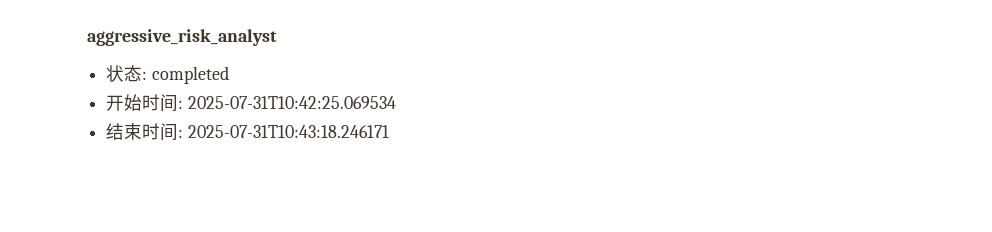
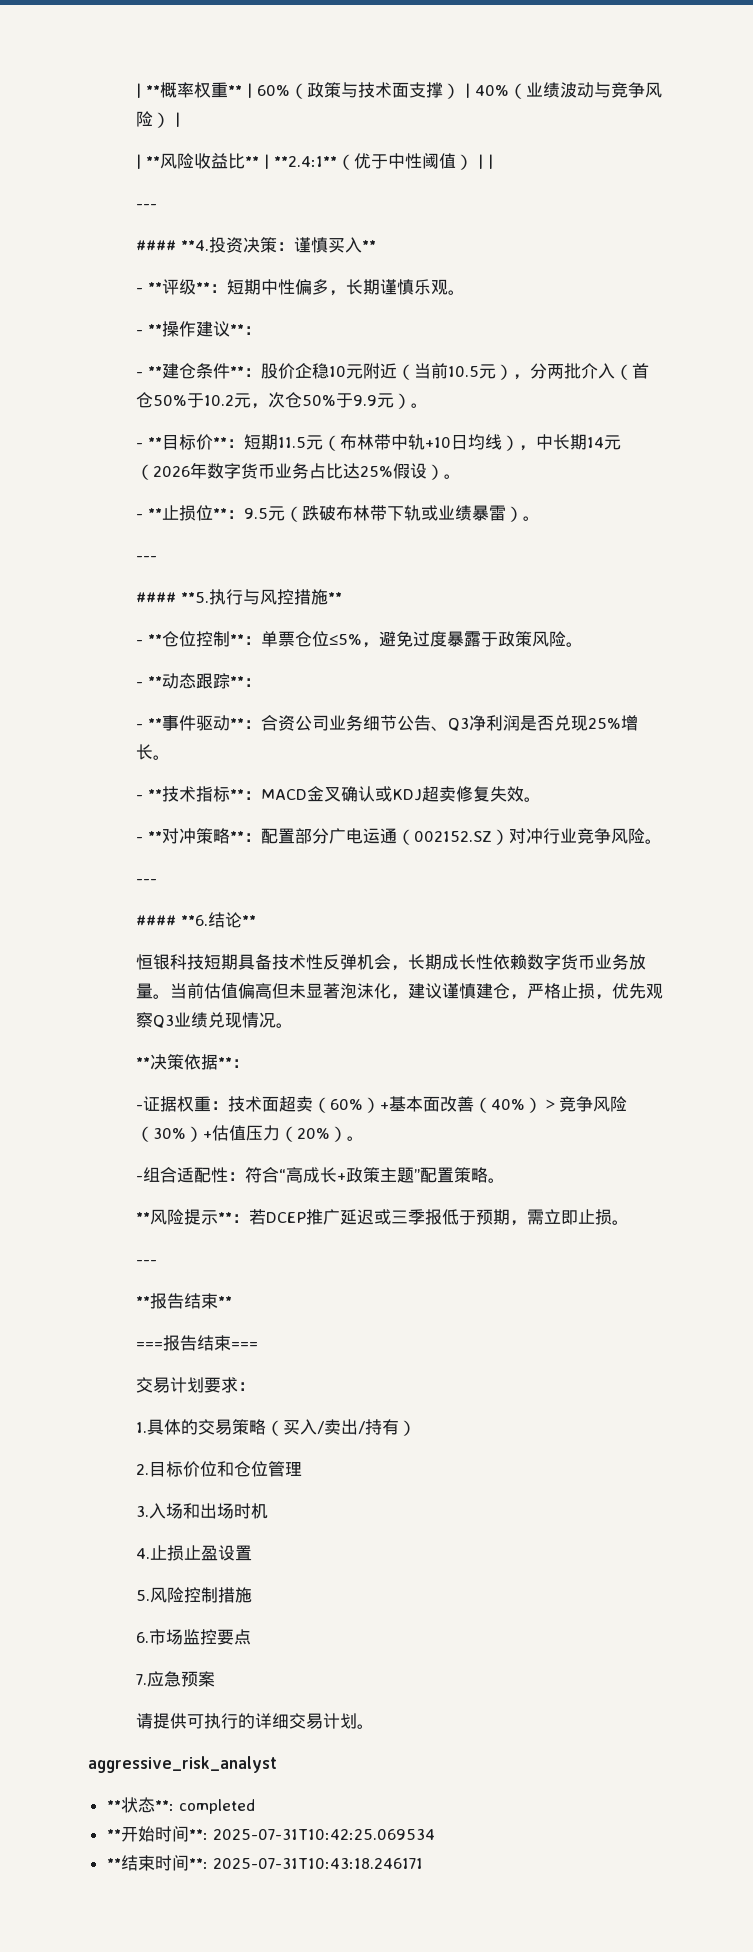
[87,29,277,46] [106,65,148,82] aggressive_risk_analyst // 状态: -> [136,82,663,99] [136,111,181,128] [136,153,494,170] [136,204,158,209] [136,237,377,253] [136,279,466,296] [136,321,262,337] [136,363,650,380] [136,392,429,409] [136,434,622,451] [136,462,462,480] [136,505,541,522] [136,556,158,561] [136,589,343,605] [136,631,584,648] [136,673,262,689] [136,715,639,731] [136,744,171,760] [136,786,542,802] [136,828,663,845] [136,879,158,884] [136,912,257,928] [136,954,647,971] [136,983,664,1000] [136,1012,294,1028] [136,1054,250,1070] [136,1096,628,1113] [136,1125,365,1142] [136,1167,506,1183] [136,1209,630,1226] [136,1260,158,1265] [136,1293,233,1309] [136,1335,259,1351] [136,1377,256,1393] [136,1419,417,1436] [136,1461,303,1477] [136,1503,269,1519] [136,1545,253,1561] [136,1587,253,1603] [136,1629,252,1645] [136,1671,216,1687] [136,1713,375,1729] [88,1756,277,1773] [106,1797,174,1813] | **概率权重** | 60%（政策与技术面支撑） | 40%（业绩波动与竞争风险） | // | **风险收益比** | **2.4:1**（优于中性阈值） | | // --- // #### **4.投资决策：谨慎买入** // - **评级**：短期中性偏多，长期谨慎乐观。 // - **操作建议**： // - **建仓条件**：股价企稳10元附近（当前10.5元），分两批介入（首仓50%于10.2元，次仓50%于9.9元）。 // - **目标价**：短期11.5元（布林带中轨+10日均线），中长期14元（2026年数字货币业务占比达25%假设）。 // - **止损位**：9.5元（跌破布林带下轨或业绩暴雷）。 // --- // #### **5.执行与风控措施** // - **仓位控制**：单票仓位≤5%，避免过度暴露于政策风险。 // - **动态跟踪**： // - **事件驱动**：合资公司业务细节公告、Q3净利润是否兑现25%增长。 // - **技术指标**：MACD金叉确认或KDJ超卖修复失效。 // - **对冲策略**：配置部分广电运通（002152.SZ）对冲行业竞争风险。 // --- // #### **6.结论** // 恒银科技短期具备技术性反弹机会，长期成长性依赖数字货币业务放量。当前估值偏高但未显著泡沫化，建议谨慎建仓，严格止损，优先观察Q3业绩兑现情况。 // **决策依据**： // -证据权重：技术面超卖（60%）+基本面改善（40%）＞竞争风险（30%）+估值压力（20%）。 // -组合适配性：符合“高成长+政策主题”配置策略。 // **风险提示**：若DCEP推广延迟或三季报低于预期，需立即止损。 // --- // **报告结束** // ===报告结束=== // 交易计划要求： // 1.具体的交易策略（买入/卖出/持有） // 2.目标价位和仓位管理 // 3.入场和出场时机 // 4.止损止盈设置 // 5.风险控制措施 // 6.市场监控要点 // 7.应急预案 // 请提供可执行的详细交易计划。 // aggressive_risk_analyst // **状态**:
(229, 75) none -> [106,1829,121,1840] **
[178,100,184,109] : -> [188,1829,208,1840] **:
(396, 102) none -> [106,1858,121,1869] **
[178,129,184,138] : -> [188,1858,208,1869] **:

